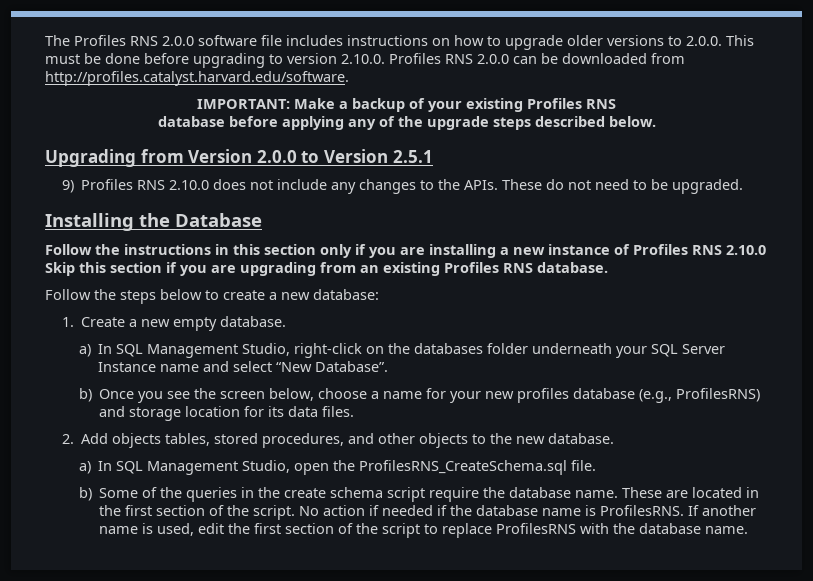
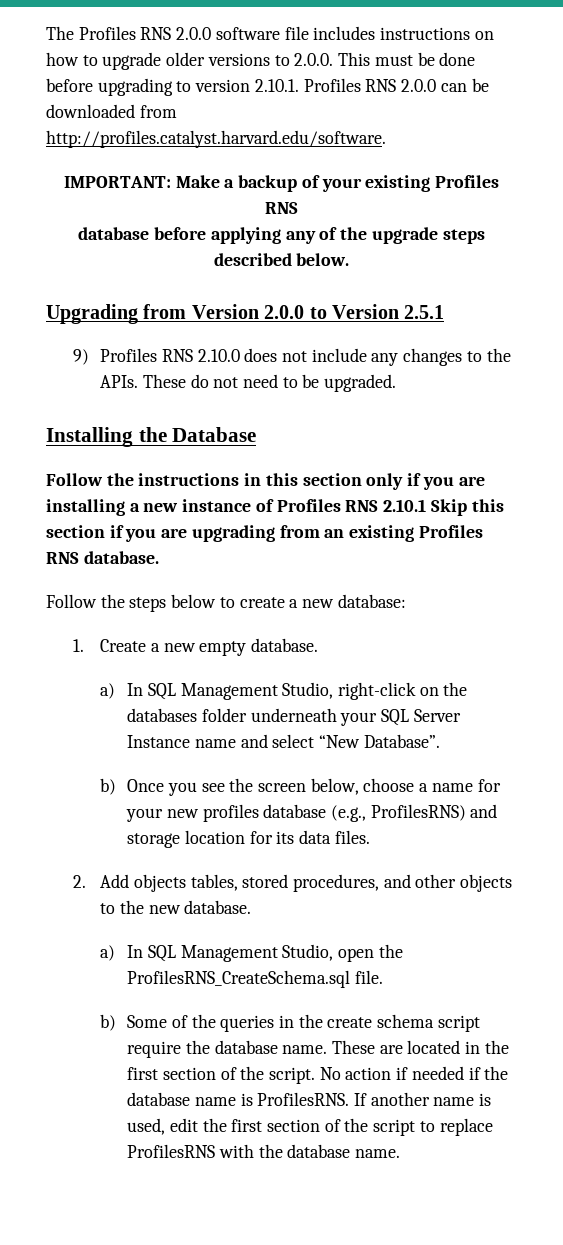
[341,54,385,64] 2.10.0. -> [254,79,299,92] 2.10.1.
[726,245,766,255] 2.10.0 -> [383,499,427,512] 2.10.1

